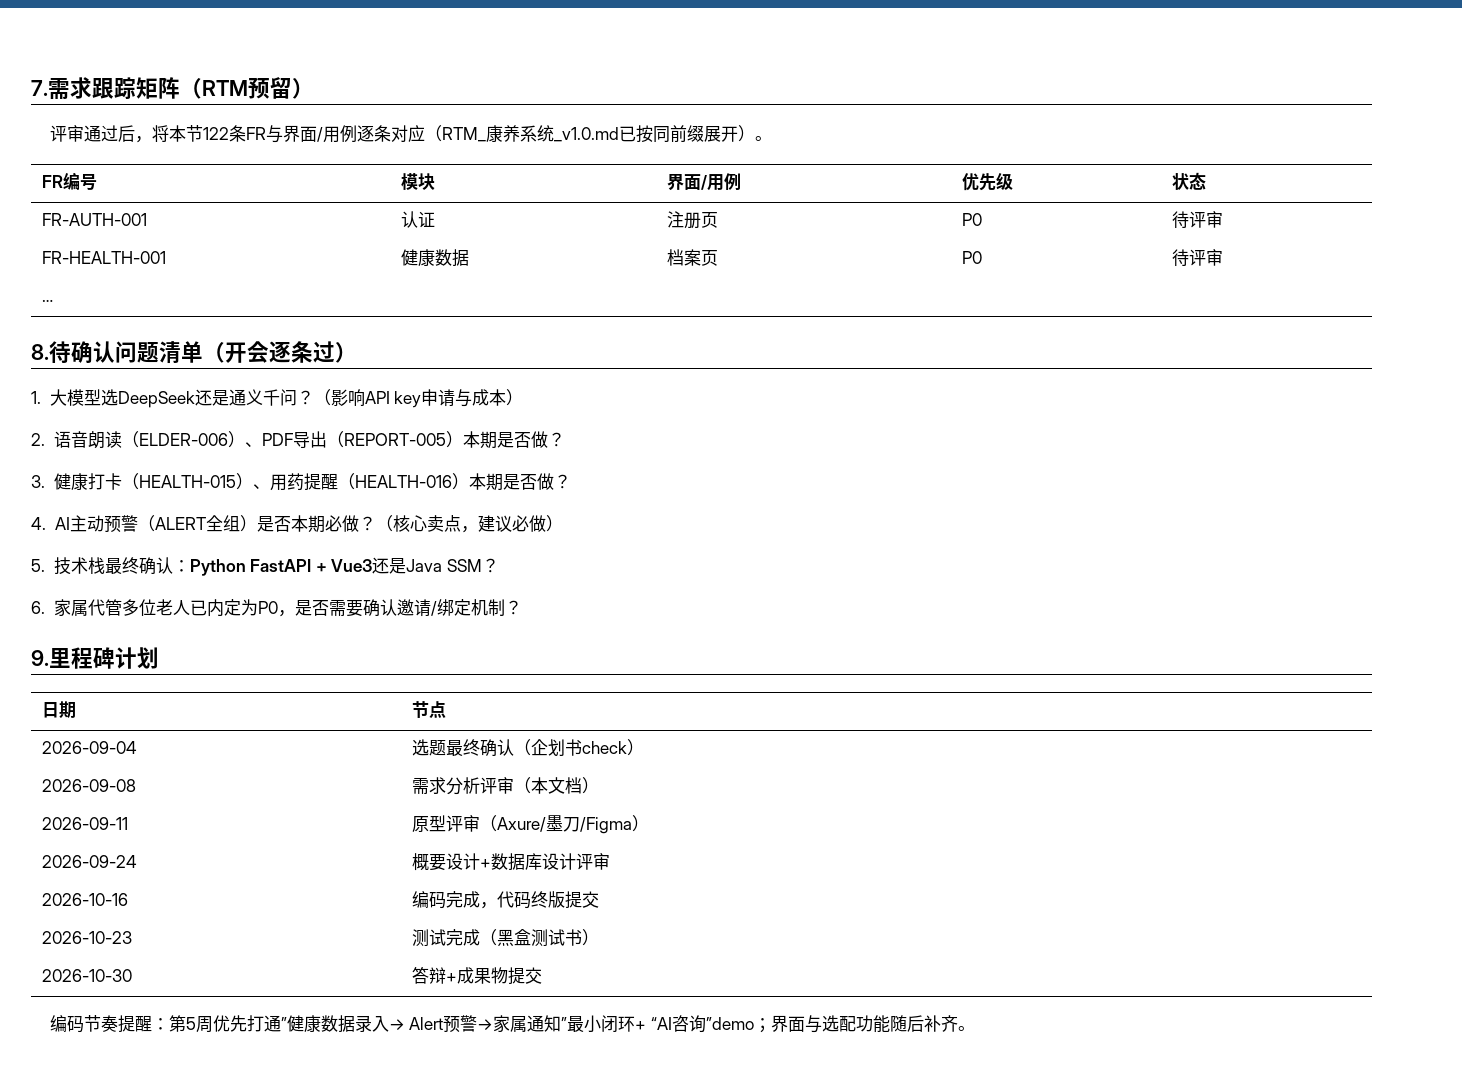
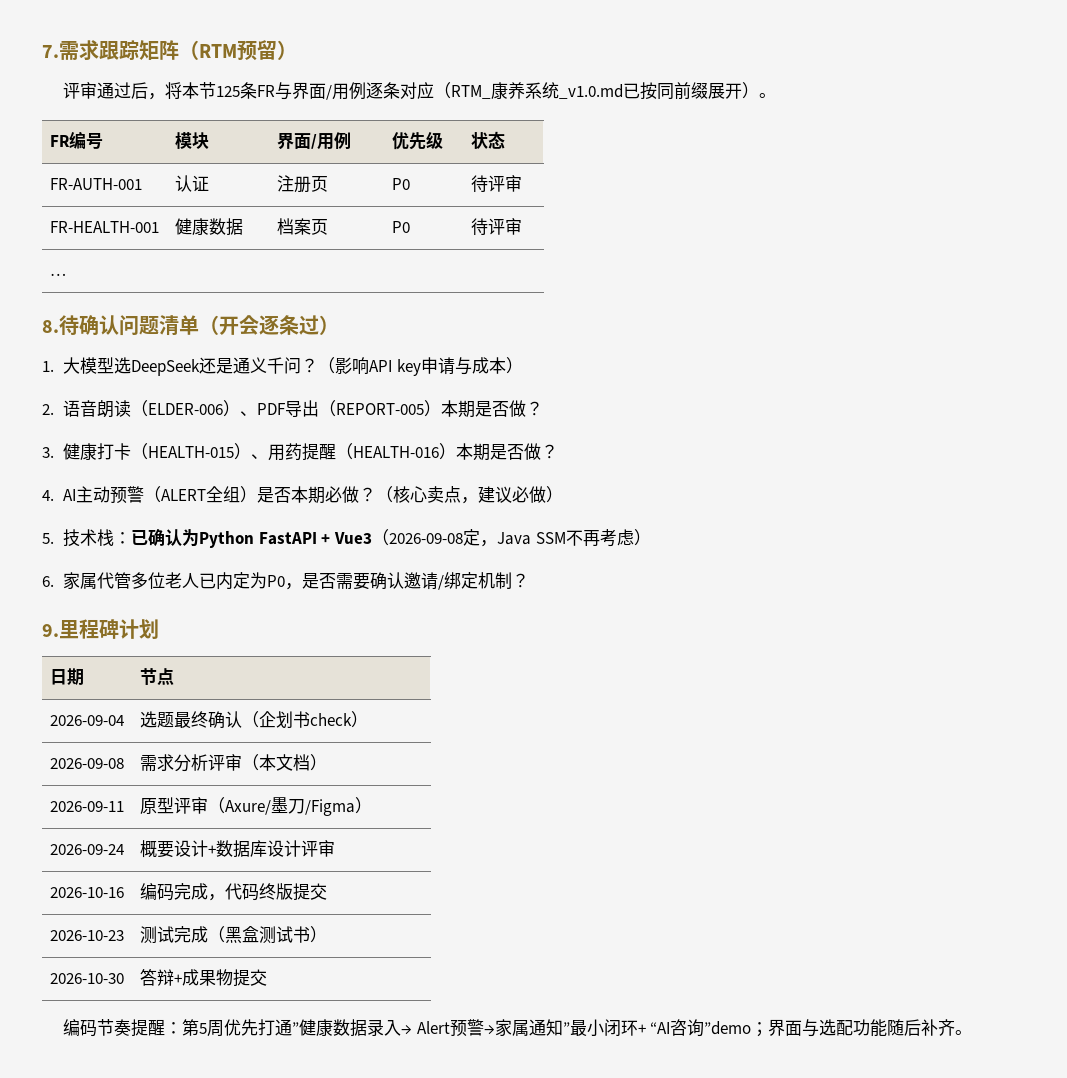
[202,127,229,140] 122 -> [216,86,241,97] 125
[104,557,190,575] 最终确认： -> [114,529,200,547] ：已确认为
[372,557,499,574] 还是Java SSM？ -> [372,529,651,547] （2026-09-08定，Java SSM不再考虑）

